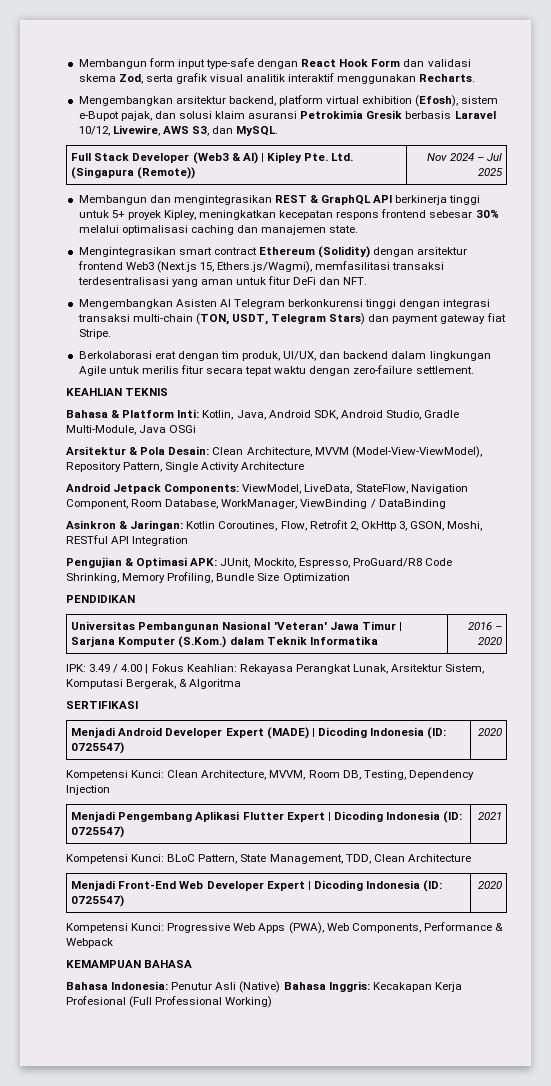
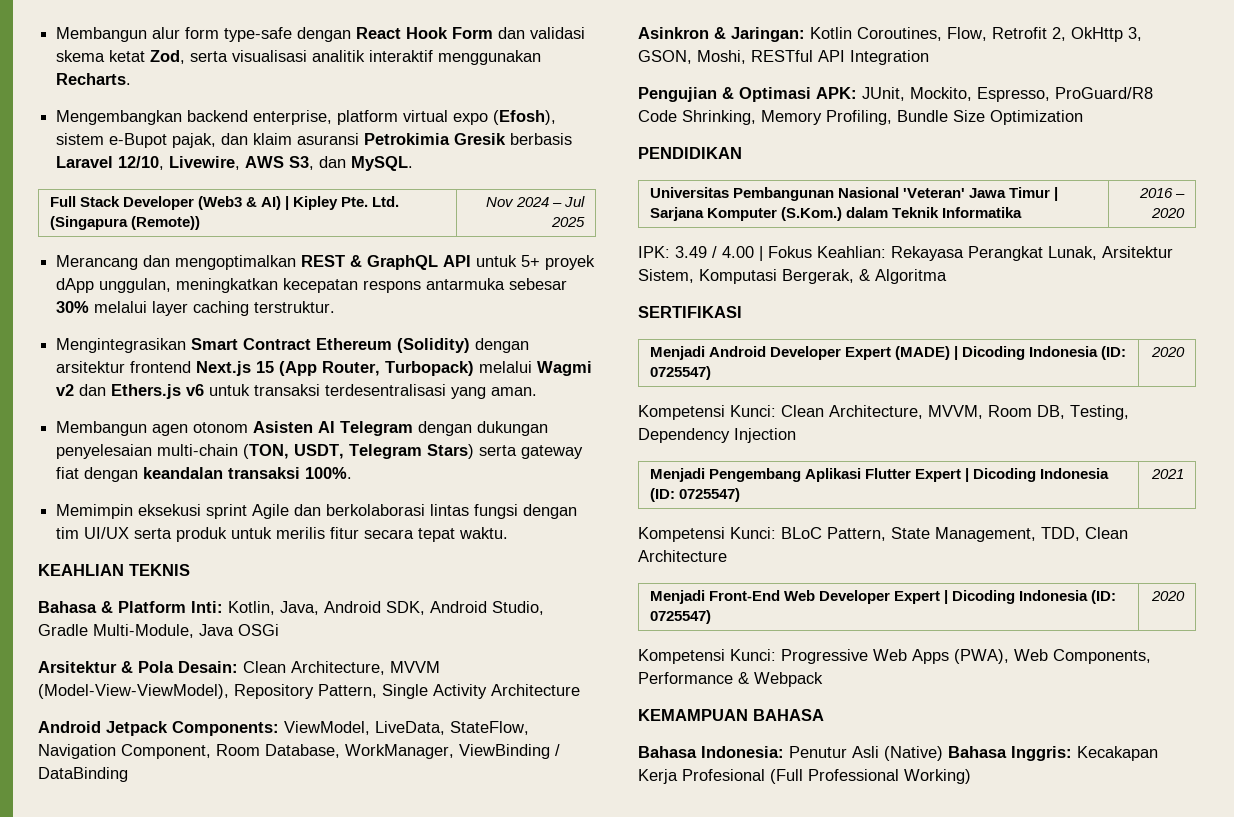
[78,58,205,69] Membangun form input -> [56,27,220,42] Membangun alur form
(116, 78) none -> [109,50,146,62] ketat
[175,73,244,84] grafik visual -> [232,50,308,62] visualisasi
[175,96,276,106] arsitektur backend, -> [187,110,333,125] backend enterprise,
[362,96,413,104] exhibition -> [453,113,489,125] expo
[178,111,212,119] solusi -> (249, 139) none
[78,126,110,136] 10/12, -> [118,156,165,170] 12/10,
[78,195,272,205] Membangun dan mengintegrasikan -> [56,255,297,270] Merancang dan mengoptimalkan
[395,195,481,205] berkinerja tinggi -> (472, 261) none
[163,210,196,220] Kipley, -> [56,278,172,293] dApp unggulan,
[381,209,427,218] frontend -> [426,278,506,290] antarmuka
[121,225,359,235] optimalisasi caching dan manajemen state. -> [152,301,336,316] layer caching terstruktur.
[178,247,257,255] smart contract -> [191,338,312,350] Smart Contract
[125,261,445,273] [77,276,368,287] [78,299,491,309] [77,314,130,322] Web3 (Next.js 15, Ethers.js/Wagmi), memfasilitasi transaksi terdesentralisasi yang aman untuk fitur DeFi dan NFT. // Mengembangkan Asisten AI Telegram berkonkurensi tinggi dengan integrasi transaksi -> [196,361,593,376] [56,384,538,399] [56,421,549,436] [56,444,153,459] Next.js 15 (App Router, Turbopack) melalui Wagmi v2 dan Ethers.js v6 untuk transaksi terdesentralisasi yang aman. // Membangun agen otonom Asisten AI Telegram dengan dukungan penyelesaian
[368,313,506,324] [78,329,111,339] [78,351,491,361] [78,366,106,376] dan payment gateway fiat Stripe. // Berkolaborasi erat dengan tim produk, UI/UX, dan backend dalam lingkungan Agile -> [479,445,584,459] [56,467,353,482] [56,504,578,519] [56,527,228,542] serta gateway fiat dengan keandalan transaksi 100%. // Memimpin eksekusi sprint Agile dan berkolaborasi lintas fungsi dengan tim UI/UX serta produk
[274,365,474,376] waktu dengan zero-failure settlement. -> [459,527,509,539] waktu.

